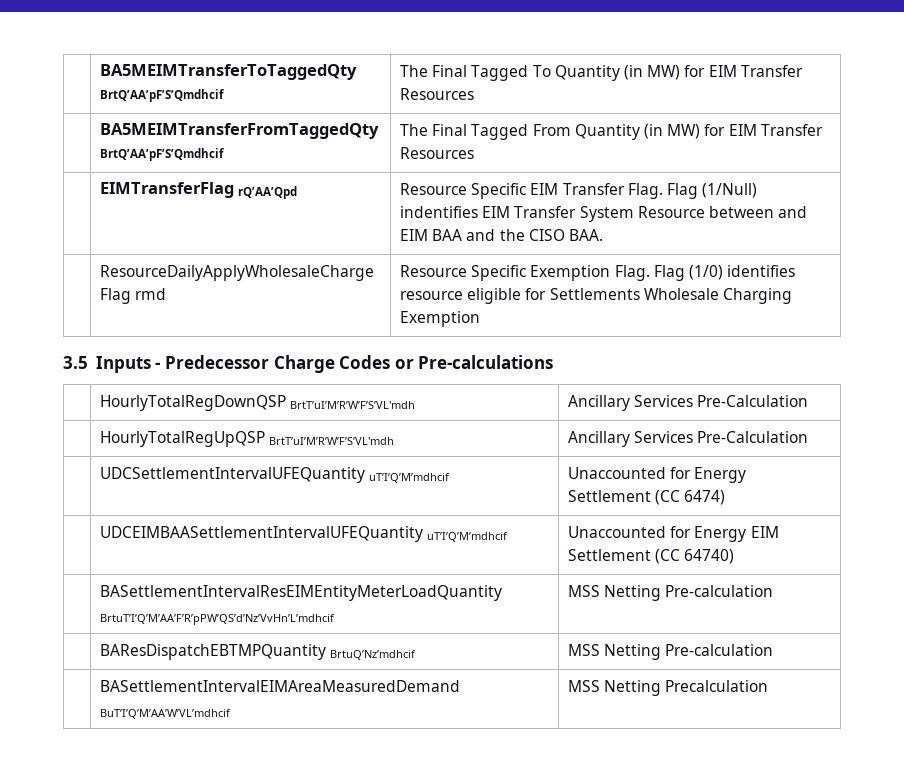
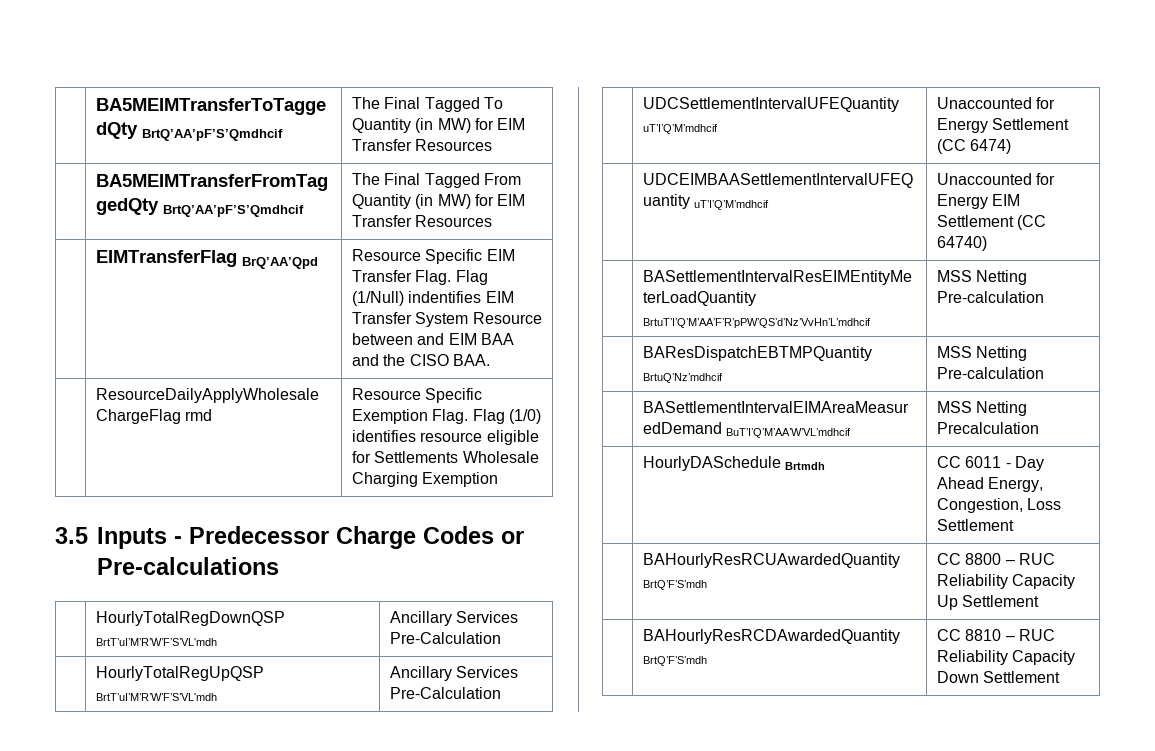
[238,186,298,199] rQ’AA’Qpd -> [242,257,319,269] BrQ’AA’Qpd
(769, 686) none -> [643,456,826,471] [937,456,1045,471] [937,477,1044,492] [937,498,1062,513] [937,519,1015,531] [643,553,901,568] [643,580,708,590] [937,553,1056,565] [937,574,1076,589] [937,595,1040,610] [643,629,901,644] [643,656,708,666] [937,629,1056,641] [937,650,1076,665] [937,671,1061,683] // | HourlyDASchedule Brtmdh | CC 6011 - Day Ahead Energy, Congestion, Loss Settlement // | BAHourlyResRCUAwardedQuantity BrtQ’F’S’mdh | CC 8800 – RUC Reliability Capacity Up Settlement // | BAHourlyResRCDAwardedQuantity BrtQ’F’S’mdh | CC 8810 – RUC Reliability Capacity Down Settlement

